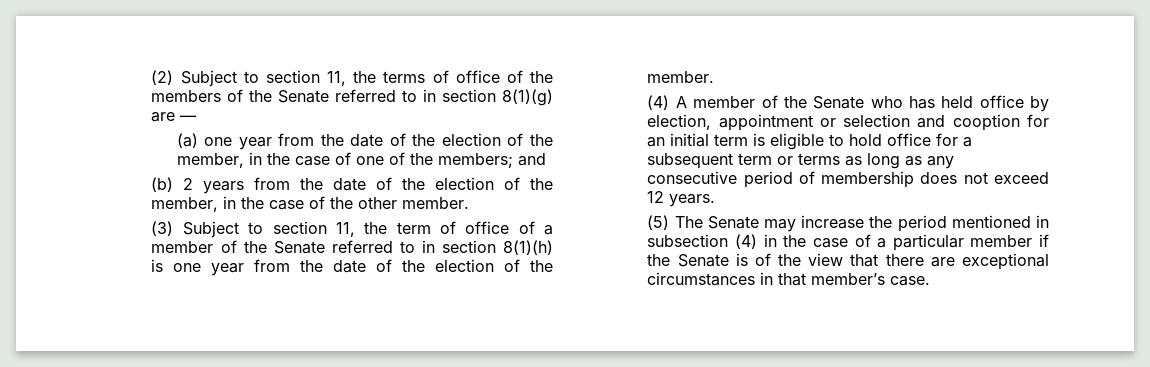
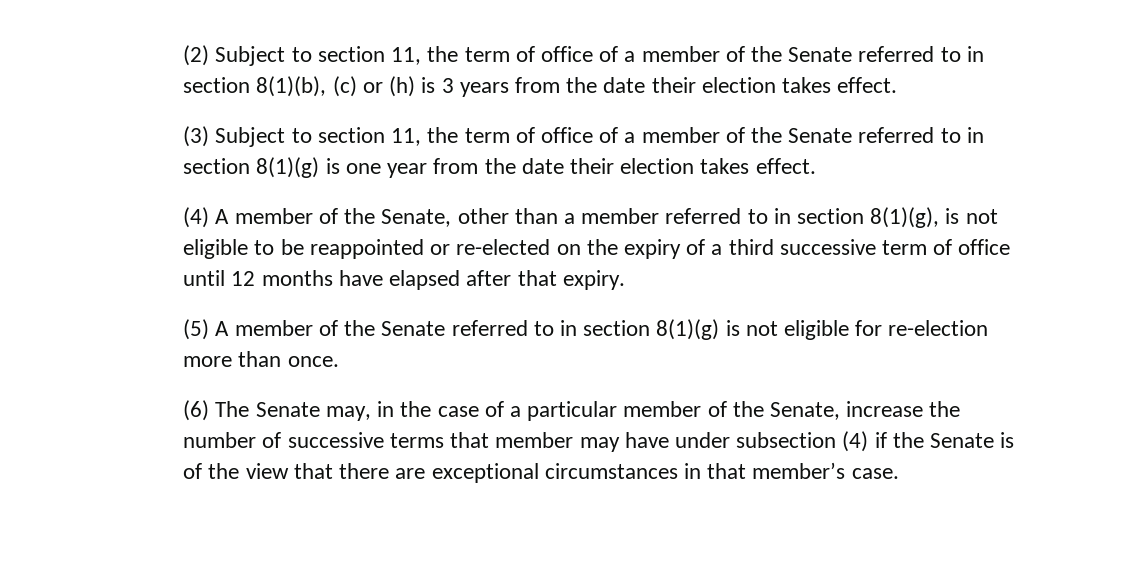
[383,70,554,83] [151,89,553,106] [151,112,197,122] [176,133,553,150] [176,152,546,168] [151,177,553,194] [151,196,470,212] terms of office of the members of the Senate referred to in section 8(1)(g) are — // (a) one year from the date of the election of the member, in the case of one of the members; and // (b) 2 years from the date of the election of the member, in the case of the other member. -> [464,46,984,62] [183,76,898,97] term of office of a member of the Senate referred to in section 8(1)(b), (c) or (h) is 3 years from the date their election takes effect.
[502,240,553,255] 8(1)(h) -> [256,157,320,178] 8(1)(g)
[376,259,553,272] [647,71,715,83] of the election of the member. -> [569,158,816,174] their election takes effect.
[813,95,1049,112] [647,114,1049,131] [647,133,973,150] [647,153,955,169] [647,171,1049,188] [647,191,716,207] [647,215,1049,232] [647,234,758,249] Senate who has held office by election, appointment or selection and cooption for an initial term is eligible to hold office for a subsequent term or terms as long as any consecutive period of membership does not exceed 12 years. // (5) The Senate may increase the period mentioned in subsection (4) -> [381,207,998,228] [183,239,1011,259] [183,270,625,290] [183,319,989,340] [183,351,339,367] [183,400,371,421] Senate, other than a member referred to in section 8(1)(g), is not eligible to be reappointed or re-elected on the expiry of a third successive term of office until 12 months have elapsed after that expiry. // (5) A member of the Senate referred to in section 8(1)(g) is not eligible for re-election more than once. // (6) The Senate may,
(1033, 241) none -> [707,401,961,420] [183,431,869,452] of the Senate, increase the number of successive terms that member may have under subsection (4)

